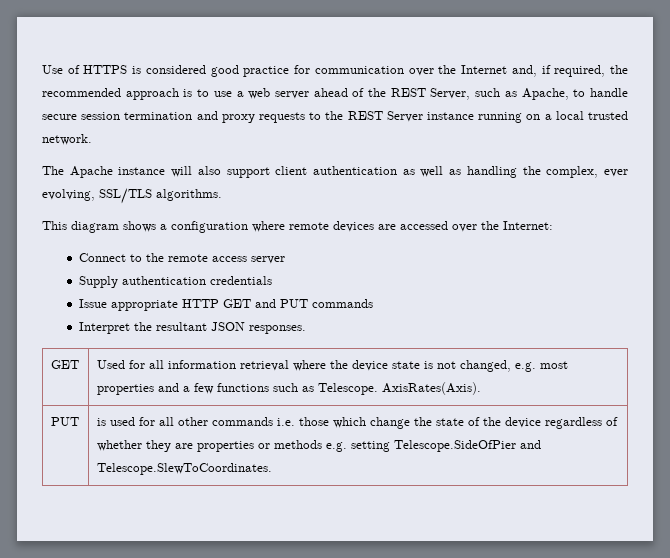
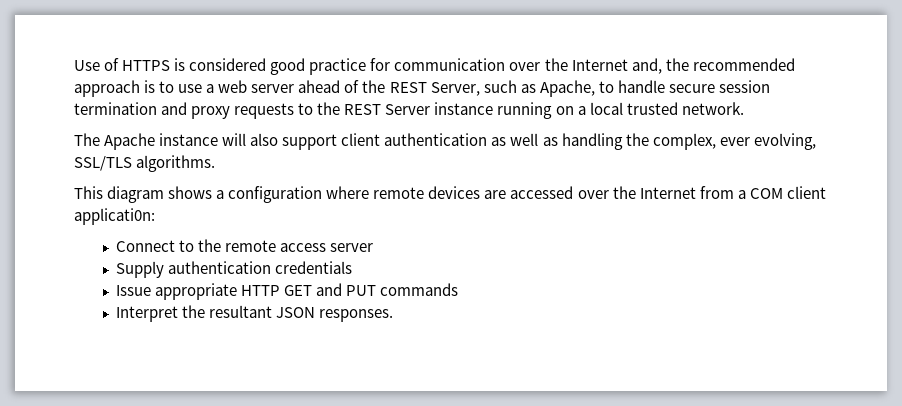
[541,65,606,77] if required, -> (662, 66) none
[503,221,553,230] Internet: -> [639,186,826,199] [74,208,155,225] Internet from a COM client applicati0n:
[50,360,79,369] [96,360,568,372] [96,382,481,395] [50,417,79,426] [96,417,618,429] [96,440,541,452] [96,463,272,475] // GET | Used for all information retrieval where the device state is not changed, e.g. most properties and a few functions such as Telescope. AxisRates(Axis). // PUT | is used for all other commands i.e. those which change the state of the device regardless of whether they are properties or methods e.g. setting Telescope.SideOfPier and Telescope.SlewToCoordinates. -> (394, 315) none

